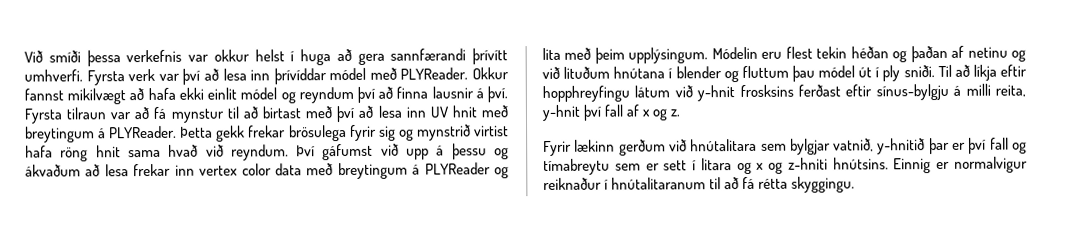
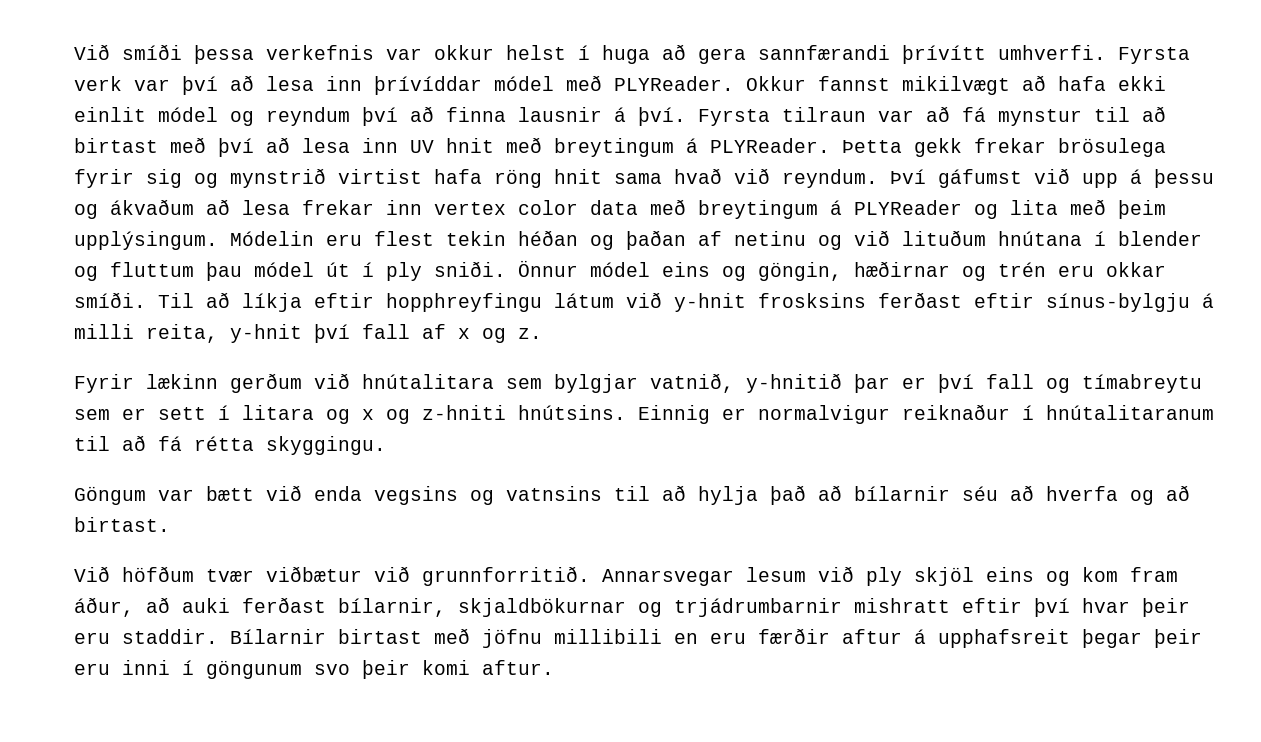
(935, 71) none -> [518,260,1166,281] [74,292,146,308] Önnur módel eins og göngin, hæðirnar og trén eru okkar smíði.
(856, 184) none -> [74,485,1190,505] [74,517,170,532] [74,566,1178,586] [74,597,1190,617] [74,628,1202,648] [74,660,554,679] // Göngum var bætt við enda vegsins og vatnsins til að hylja það að bílarnir séu að hverfa og að birtast. // Við höfðum tvær viðbætur við grunnforritið. Annarsvegar lesum við ply skjöl eins og kom fram áður, að auki ferðast bílarnir, skjaldbökurnar og trjádrumbarnir mishratt eftir því hvar þeir eru staddir. Bílarnir birtast með jöfnu millibili en eru færðir aftur á upphafsreit þegar þeir eru inni í göngunum svo þeir komi aftur.

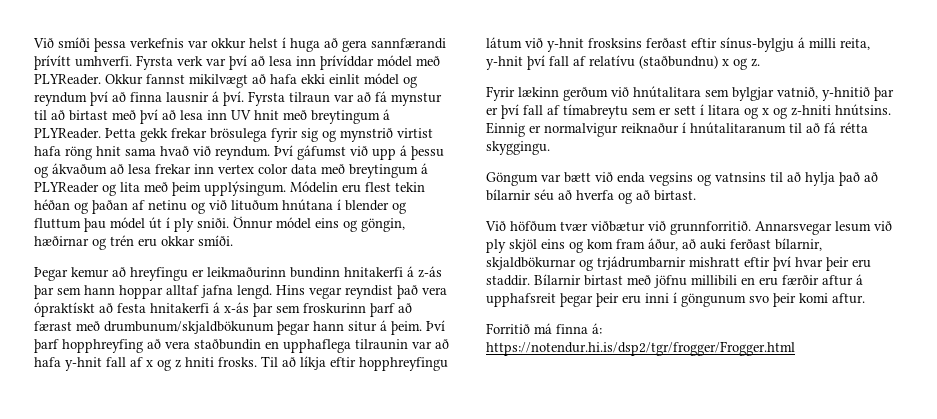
(146, 300) none -> [34,266,442,281] [34,285,447,299] [34,302,412,317] [34,320,445,335] [34,339,449,353] [34,357,257,371] // Þegar kemur að hreyfingu er leikmaðurinn bundinn hnitakerfi á z-ás þar sem hann hoppar alltaf jafna lengd. Hins vegar reyndist það vera ópraktískt að festa hnitakerfi á x-ás þar sem froskurinn þarf að færast með drumbunum/skjaldbökunum þegar hann situr á þeim. Því þarf hopphreyfing að vera staðbundin en upphaflega tilraunin var að hafa y-hnit fall af x og z hniti frosks.
(446, 331) none -> [589,55,718,69] relatívu (staðbundnu)
[1046,378,1070,393] og -> [547,105,560,115] af
(554, 667) none -> [486,323,602,334] [486,341,795,356] // Forritið má finna á: https://notendur.hi.is/dsp2/tgr/frogger/Frogger.html

